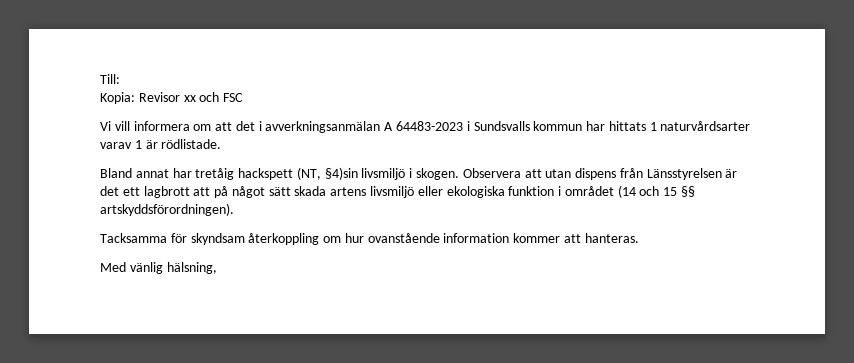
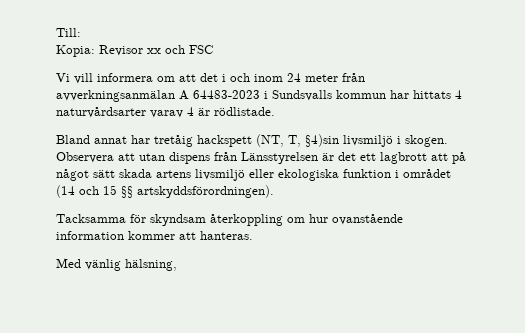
(262, 126) none -> [230,73,365,82] och inom 24 meter från
[649,122,657,131] 1 -> [455,90,462,99] 4
[134,140,142,149] 1 -> [187,107,194,116] 4
(321, 173) none -> [288,135,301,147] T,

